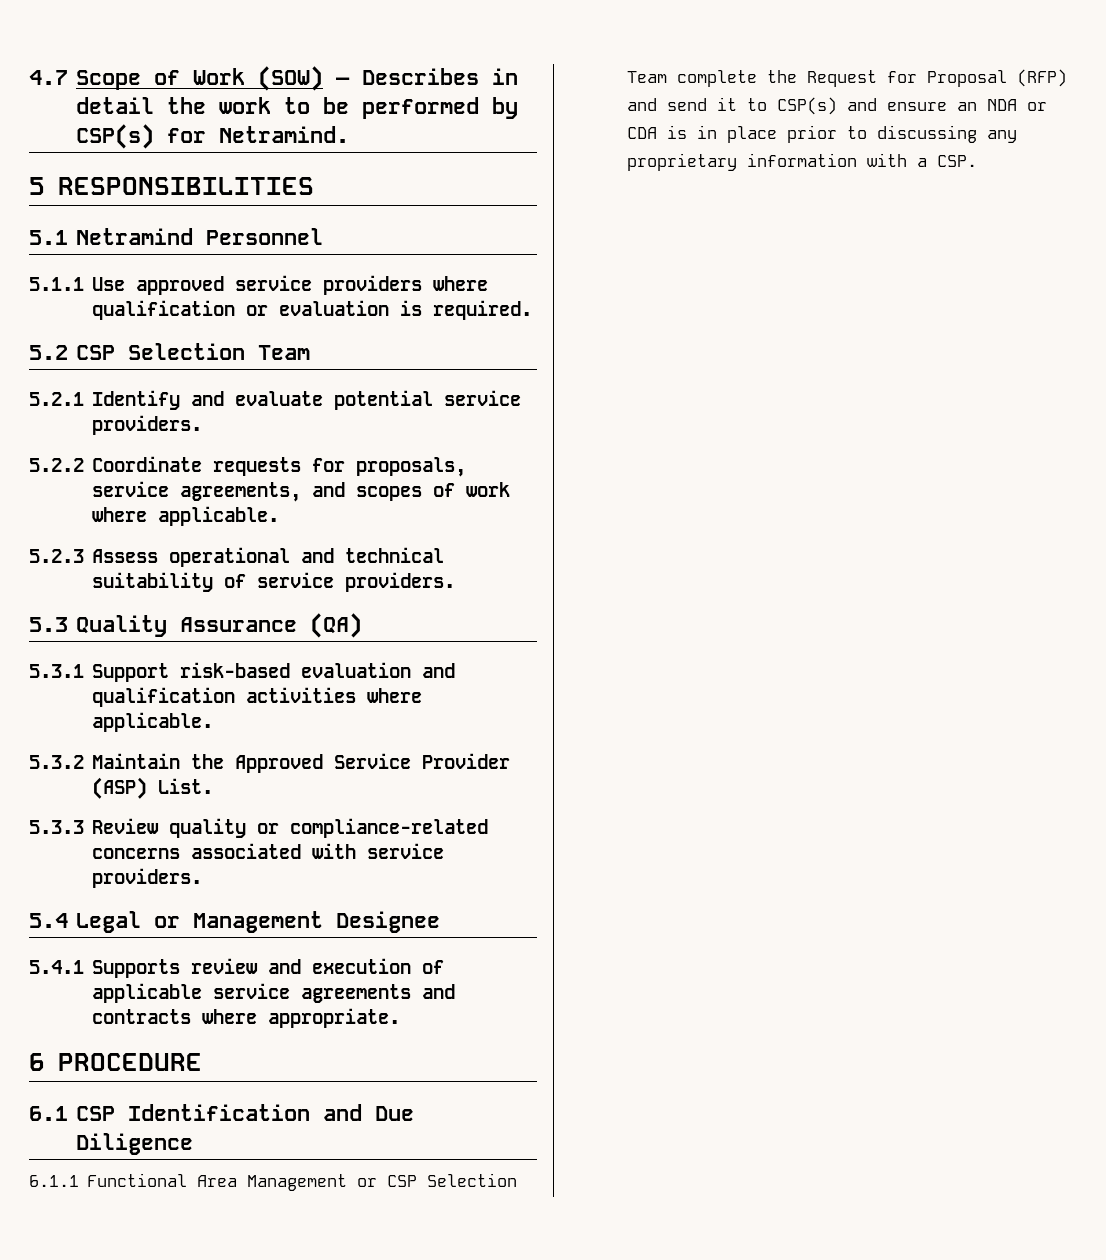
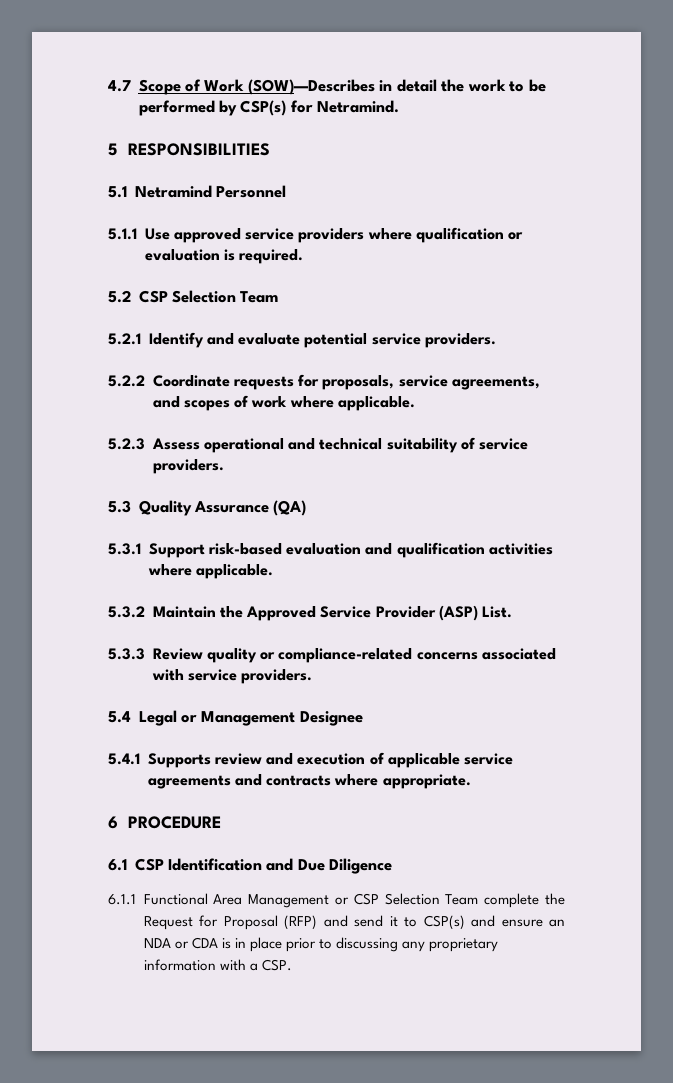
[258,66,480,91] (SOW) — Describes -> [247,79,375,95] (SOW)—Describes

